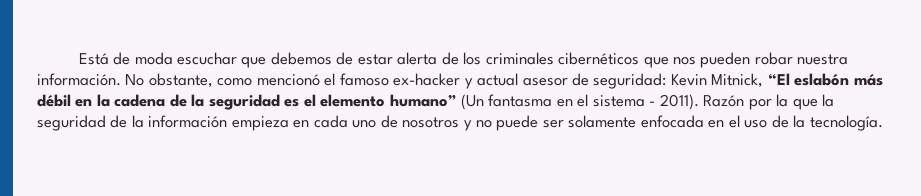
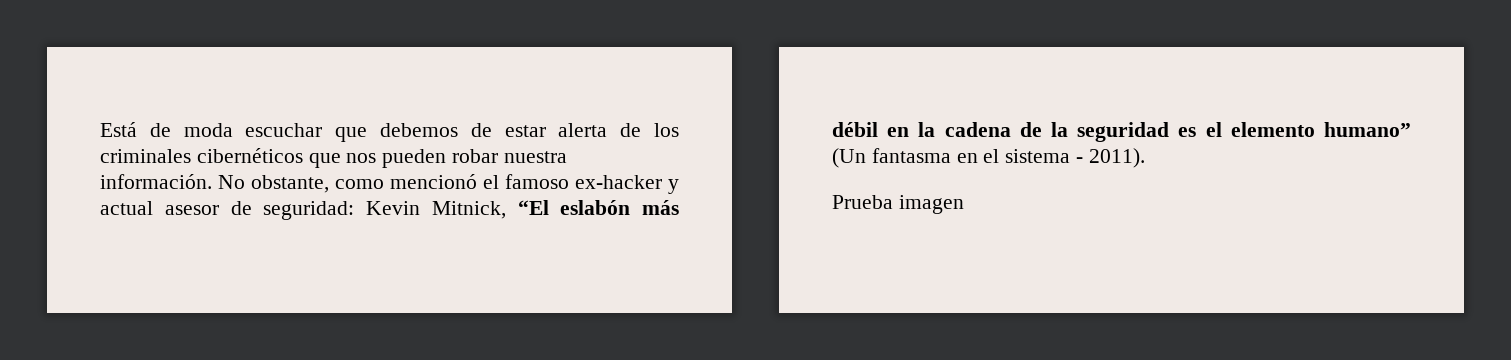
[703,94,835,110] [37,115,883,131] Razón por la que la seguridad de la información empieza en cada uno de nosotros y no puede ser solamente enfocada en el uso de la tecnología. -> [832,195,964,214] // Prueba imagen

